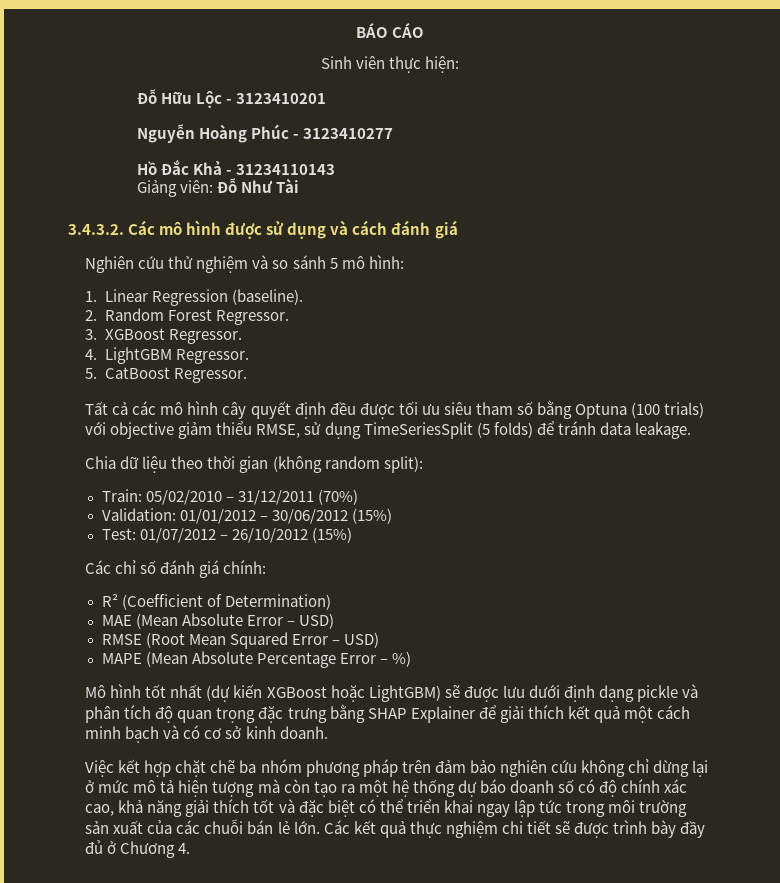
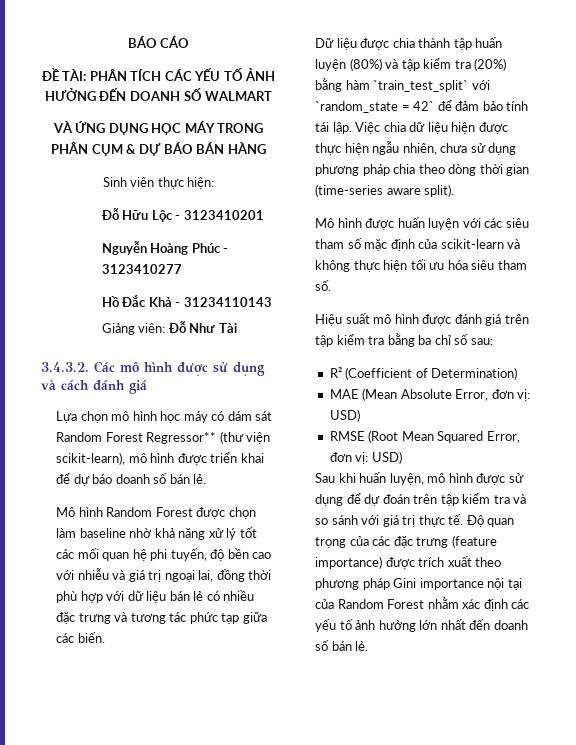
(425, 30) none -> [41,68,276,81] [44,88,273,101] [52,121,264,135] [51,142,266,156] // ĐỀ TÀI: PHÂN TÍCH CÁC YẾU TỐ ẢNH HƯỞNG ĐẾN DOANH SỐ WALMART // VÀ ỨNG DỤNG HỌC MÁY TRONG PHÂN CỤM & DỰ BÁO BÁN HÀNG
[85,255,404,273] [85,289,303,306] [85,308,289,325] [85,328,242,344] [85,347,249,364] [85,367,247,383] [85,400,705,419] [85,421,691,439] [85,455,423,473] [101,489,358,505] [101,508,392,524] [101,527,352,543] [85,560,267,578] Nghiên cứu thử nghiệm và so sánh 5 mô hình: // 1. Linear Regression (baseline). // 2. Random Forest Regressor. // 3. XGBoost Regressor. // 4. LightGBM Regressor. // 5. CatBoost Regressor. // Tất cả các mô hình cây quyết định đều được tối ưu siêu tham số bằng Optuna (100 trials) với objective giảm thiểu RMSE, sử dụng TimeSeriesSplit (5 folds) để tránh data leakage. // Chia dữ liệu theo thời gian (không random split): // Train: 05/02/2010 – 31/12/2011 (70%) // Validation: 01/01/2012 – 30/06/2012 (15%) // Test: 01/07/2012 – 26/10/2012 (15%) // Các chỉ số đánh giá chính: -> [56,411,273,423] [56,431,271,444] [56,452,264,465] [56,473,207,486] [56,507,256,519] [56,527,257,540] [56,548,272,561] [56,568,272,582] [56,590,255,603] [56,612,267,624] [56,632,105,643] [315,37,503,50] [315,58,507,71] [315,78,490,92] [315,100,529,113] [315,122,508,134] [315,141,517,155] [315,164,530,176] [315,184,455,197] [315,217,529,230] [315,238,521,251] [315,259,527,272] [315,280,332,291] [315,313,529,326] [315,333,493,347] Lựa chọn mô hình học máy có dám sát Random Forest Regressor** (thư viện scikit-learn), mô hình được triển khai để dự báo doanh số bán lẻ. // Mô hình Random Forest được chọn làm baseline nhờ khả năng xử lý tốt các mối quan hệ phi tuyến, độ bền cao với nhiễu và giá trị ngoại lai, đồng thời phù hợp với dữ liệu bán lẻ có nhiều đặc trưng và tương tác phức tạp giữa các biến. // Dữ liệu được chia thành tập huấn luyện (80%) và tập kiểm tra (20%) bằng hàm `train_test_split` với `random_state = 42` để đảm bảo tính tái lập. Việc chia dữ liệu hiện được thực hiện ngẫu nhiên, chưa sử dụng phương pháp chia theo dòng thời gian (time-series aware split). // Mô hình được huấn luyện với các siêu tham số mặc định của scikit-learn và không thực hiện tối ưu hóa siêu tham số. // Hiệu suất mô hình được đánh giá trên tập kiểm tra bằng ba chỉ số sau:
[246,615,295,626] Error – -> [455,389,531,401] Error, đơn vị:
[291,632,380,648] [101,651,412,668] [85,684,699,702] [85,704,691,723] [85,725,328,743] [85,759,709,777] [85,779,688,797] [85,799,688,817] [85,819,706,838] [85,840,191,858] Error – USD) // MAPE (Mean Absolute Percentage Error – %) // Mô hình tốt nhất (dự kiến XGBoost hoặc LightGBM) sẽ được lưu dưới định dạng pickle và phân tích độ quan trọng đặc trưng bằng SHAP Explainer để giải thích kết quả một cách minh bạch và có cơ sở kinh doanh. // Việc kết hợp chặt chẽ ba nhóm phương pháp trên đảm bảo nghiên cứu không chỉ dừng lại ở mức mô tả hiện tượng mà còn tạo ra một hệ thống dự báo doanh số có độ chính xác cao, khả năng giải thích tốt và đặc biệt có thể triển khai ngay lập tức trong môi trường sản xuất của các chuỗi bán lẻ lớn. Các kết quả thực nghiệm chi tiết sẽ được trình bày đầy đủ ở Chương 4. -> [486,431,520,443] [329,451,402,464] [315,472,524,485] [315,493,527,506] [315,514,515,527] [315,535,497,548] [315,556,502,569] [315,578,522,590] [315,597,530,611] [315,619,528,632] [315,640,369,651] Error, đơn vị: USD) // Sau khi huấn luyện, mô hình được sử dụng để dự đoán trên tập kiểm tra và so sánh với giá trị thực tế. Độ quan trọng của các đặc trưng (feature importance) được trích xuất theo phương pháp Gini importance nội tại của Random Forest nhằm xác định các yếu tố ảnh hưởng lớn nhất đến doanh số bán lẻ.

